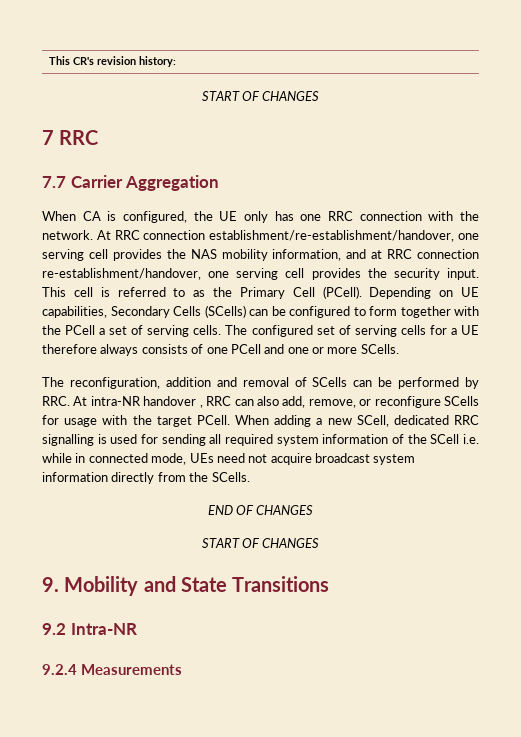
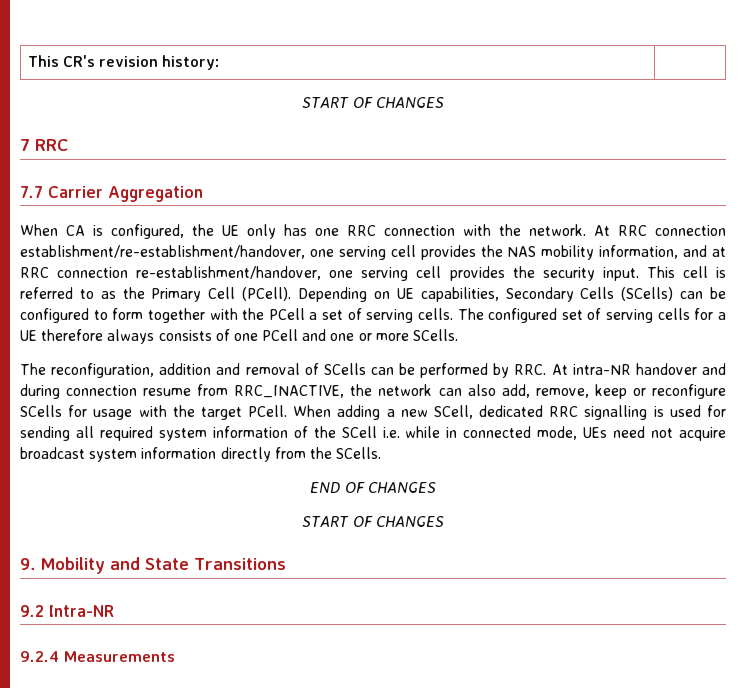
[199,396,232,408] , RRC -> [701,363,726,375] [20,384,433,399] and during connection resume from RRC_INACTIVE, the network
(356, 403) none -> [594,384,627,399] keep

